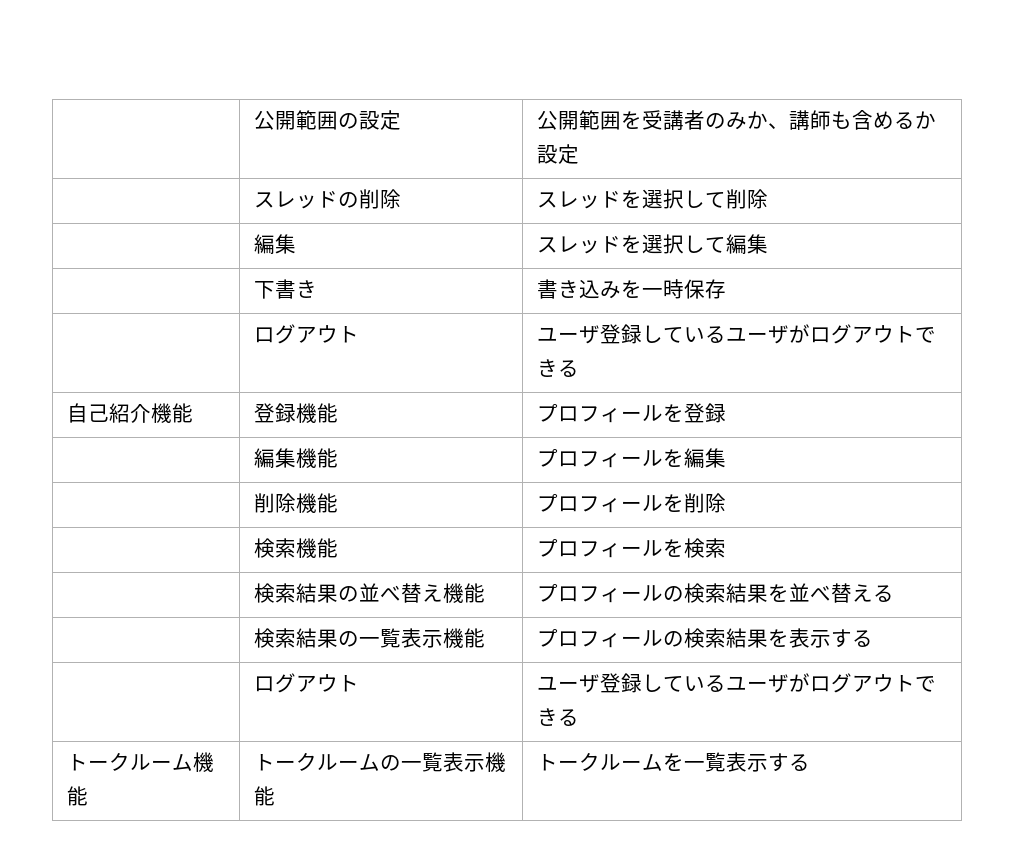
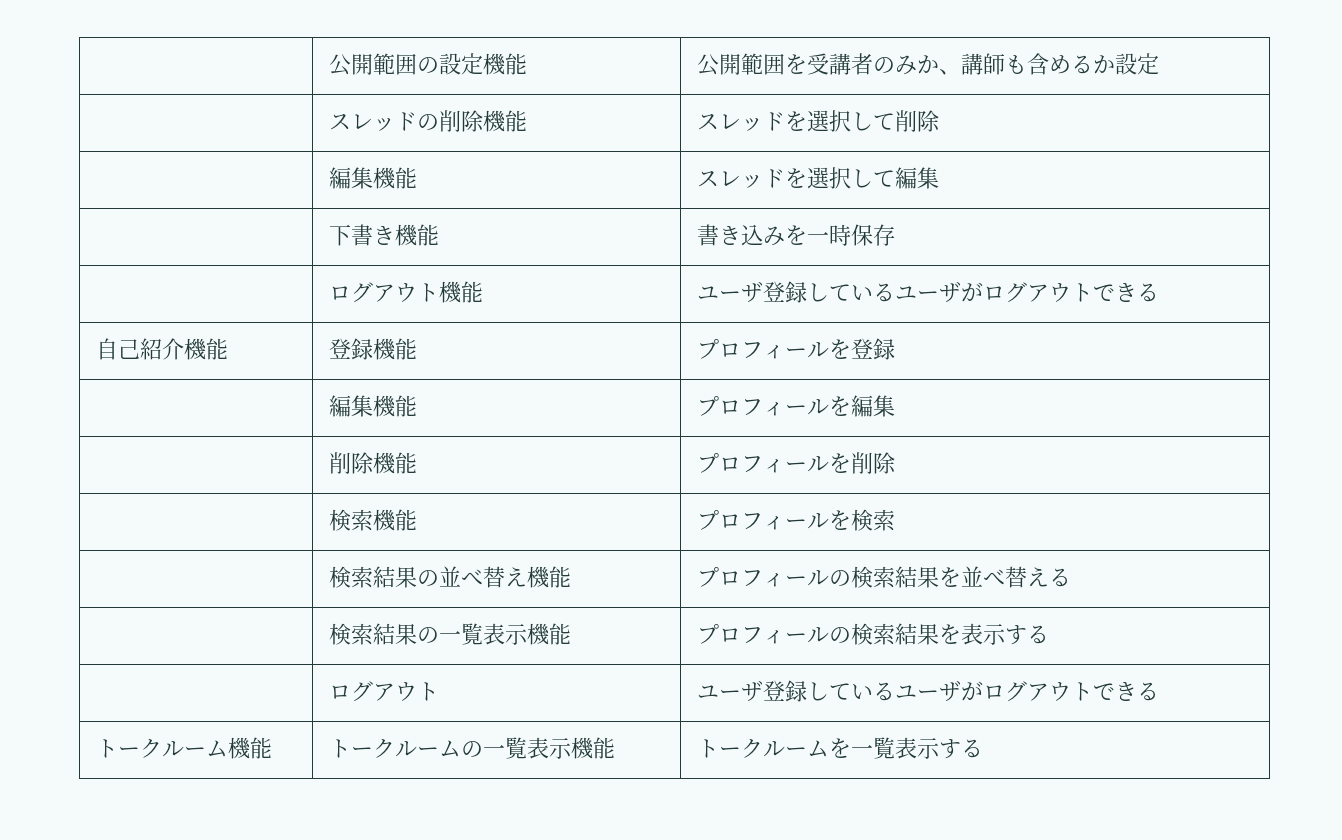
(402, 120) none -> [482,53,527,75] 機能
(402, 199) none -> [482,110,527,132] 機能
(297, 244) none -> [372,167,417,189] 機能
(318, 289) none -> [394,224,439,246] 機能
(360, 334) none -> [438,281,483,303] 機能

